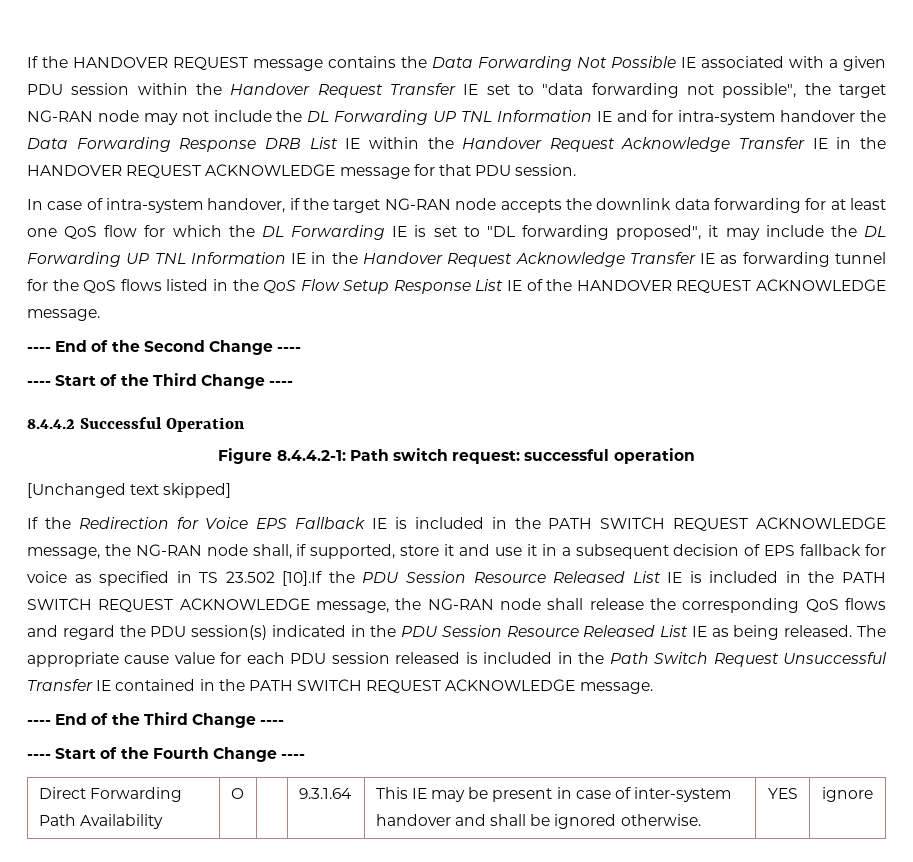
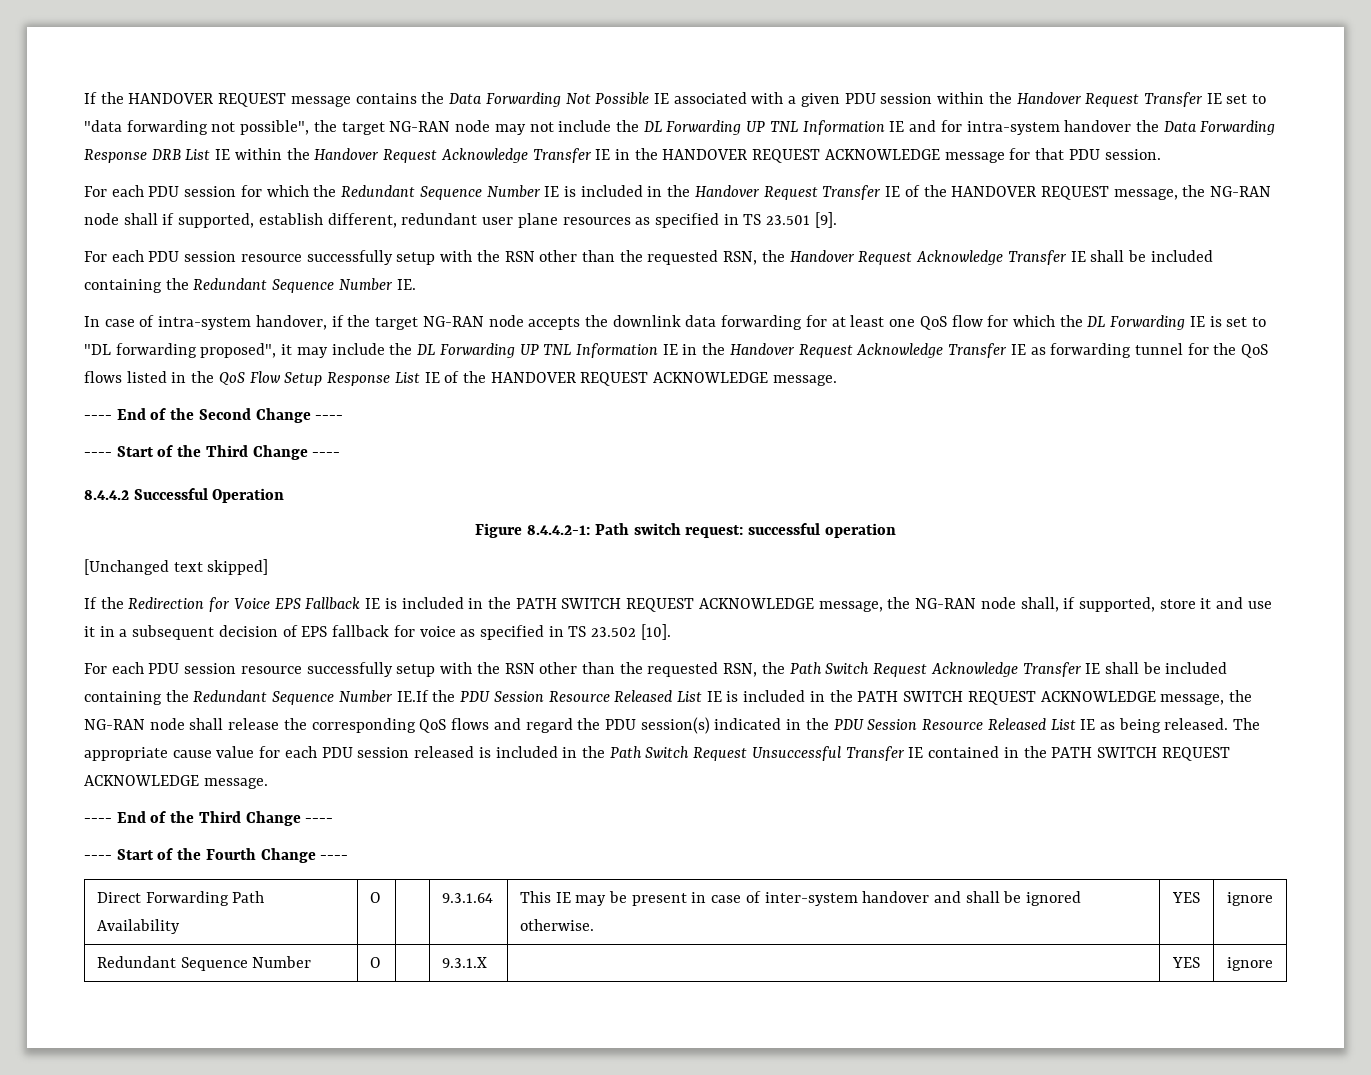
(577, 170) none -> [84,185,1272,200] [84,212,837,228] [84,250,1213,265] [84,278,416,293] // For each PDU session for which the Redundant Sequence Number IE is included in the Handover Request Transfer IE of the HANDOVER REQUEST message, the NG-RAN node shall if supported, establish different, redundant user plane resources as specified in TS 23.501 [9]. // For each PDU session resource successfully setup with the RSN other than the requested RSN, the Handover Request Acknowledge Transfer IE shall be included containing the Redundant Sequence Number IE.
[282,571,323,586] [10].If -> [640,624,671,640] [84,662,1228,677] [84,690,429,705] [10]. // For each PDU session resource successfully setup with the RSN other than the requested RSN, the Path Switch Request Acknowledge Transfer IE shall be included containing the Redundant Sequence Number IE.If
(873, 794) none -> [96,956,312,971] [369,957,381,968] [441,957,487,968] [1172,957,1200,968] [1227,957,1273,971] // Redundant Sequence Number | O | | 9.3.1.X | | YES | ignore

